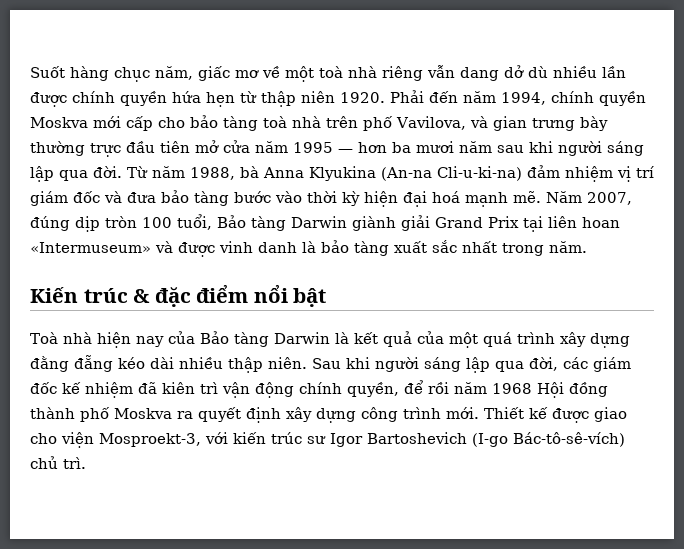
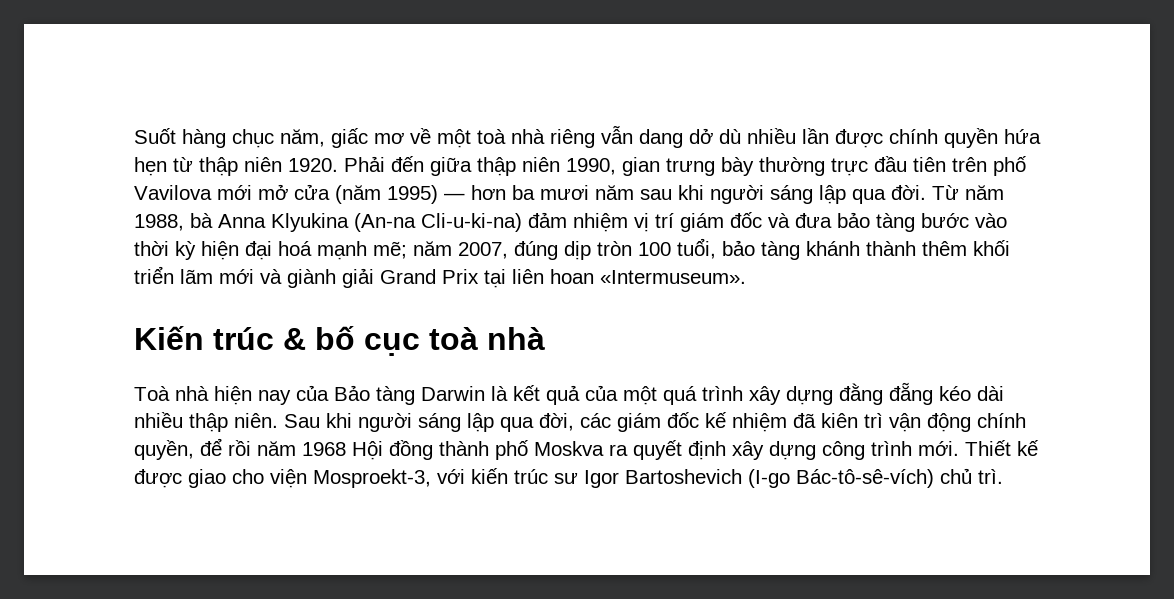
[463,91,646,106] [30,115,488,131] năm 1994, chính quyền Moskva mới cấp cho bảo tàng toà nhà trên phố Vavilova, và -> [430,157,616,176] giữa thập niên 1990,
[195,140,333,153] mở cửa năm 1995 -> [952,156,1026,176] [134,184,438,204] trên phố Vavilova mới mở cửa (năm 1995)
[513,191,582,203] mẽ. Năm -> [373,241,452,259] mẽ; năm
[217,215,347,231] Bảo tàng Darwin -> [722,240,1010,260] [134,266,282,284] bảo tàng khánh thành thêm khối triển lãm mới và
[30,240,587,257] «Intermuseum» và được vinh danh là bảo tàng xuất sắc nhất trong năm. -> [600,270,746,284] «Intermuseum».
[154,284,327,307] đặc điểm nổi bật -> [315,326,545,356] bố cục toà nhà

